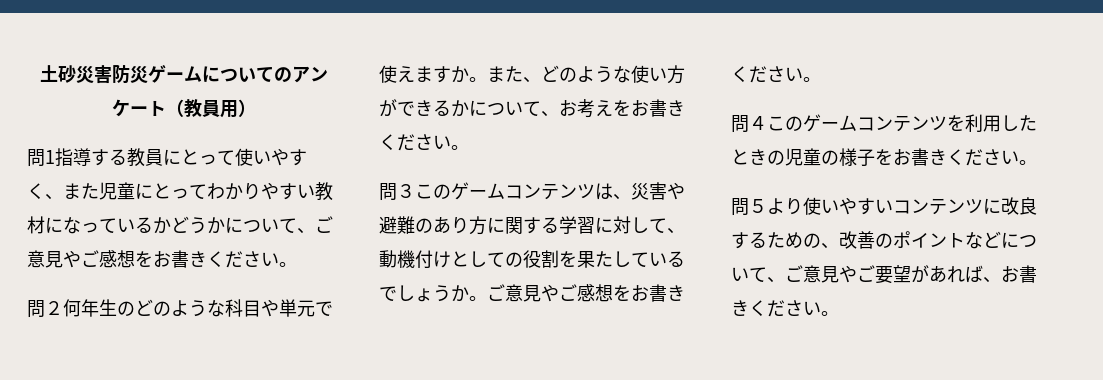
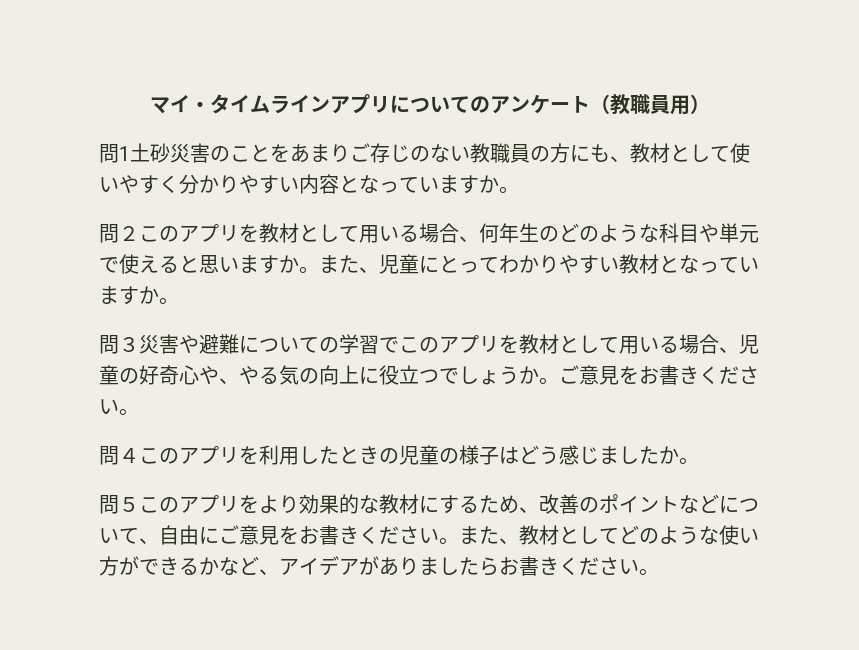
[40,65,202,84] 土砂災害防災ゲーム -> [149,94,390,114] マイ・タイムラインアプリ
(202, 108) none -> [629,94,650,114] 職
[55,148,307,167] [27,182,333,201] [27,216,333,234] [27,250,297,268] [27,300,63,318] 指導する教員にとって使いやすく、また児童にとってわかりやすい教材になっているかどうかについて、ご意見やご感想をお書きください。 // 問２ -> [130,143,750,163] [99,174,519,194] [99,223,479,243] 土砂災害のことをあまりご存じのない教職員の方にも、教材として使いやすく分かりやすい内容となっていますか。 // 問２このアプリを教材として用いる場合、
(415, 74) none -> [159,255,239,273] ると思い
[541,65,685,84] [379,99,685,118] [379,134,469,151] [379,182,685,201] [379,216,685,235] [379,250,685,269] どのような使い方ができるかについて、お考えをお書きください。 // 問３このゲームコンテンツは、災害や避難のあり方に関する学習に対して、動機付けとしての役割を果たしている -> [379,254,759,274] [99,286,179,305] [99,334,759,354] [99,365,439,385] 児童にとってわかりやすい教材となっていますか。 // 問３災害や避難についての学習でこのアプリを教材として用いる場合、児童の好奇心や、やる気の向上に役立つ
[541,284,613,302] やご感想 -> (619, 375) none
[803,114,947,132] ゲームコンテンツ -> [179,446,239,464] アプリ
[875,148,1037,166] [731,197,1037,216] をお書きください。 // 問５より使いやすいコンテンツに改良 -> [499,445,699,465] [99,494,439,514] はどう感じましたか。 // 問５このアプリをより効果的な教材に
[803,233,821,248] の -> (519, 504) none
[785,265,1001,284] ご意見やご要望があれば、 -> [159,525,759,545] [99,556,499,576] 自由にご意見をお書きください。また、教材としてどのような使い方ができるかなど、アイデアがありましたら

